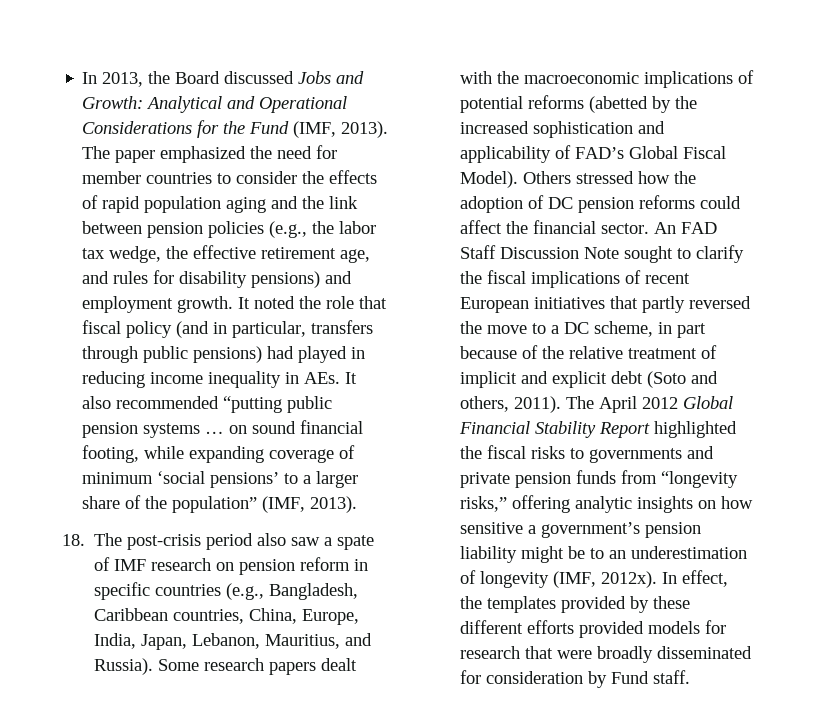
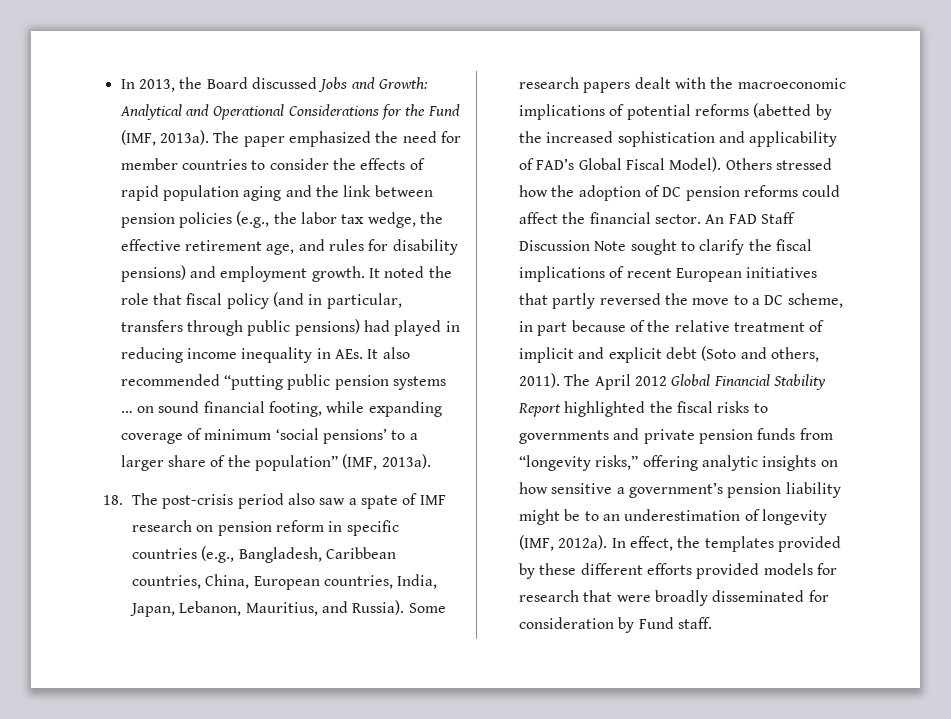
[341,121,389,138] 2013). -> [159,130,209,145] 2013a).
[310,496,358,513] 2013). -> [381,454,431,469] 2013a).
[302,609,360,625] Europe, -> [253,575,393,590] European countries,
[601,571,658,588] 2012x). -> [558,535,608,550] 2012a).

